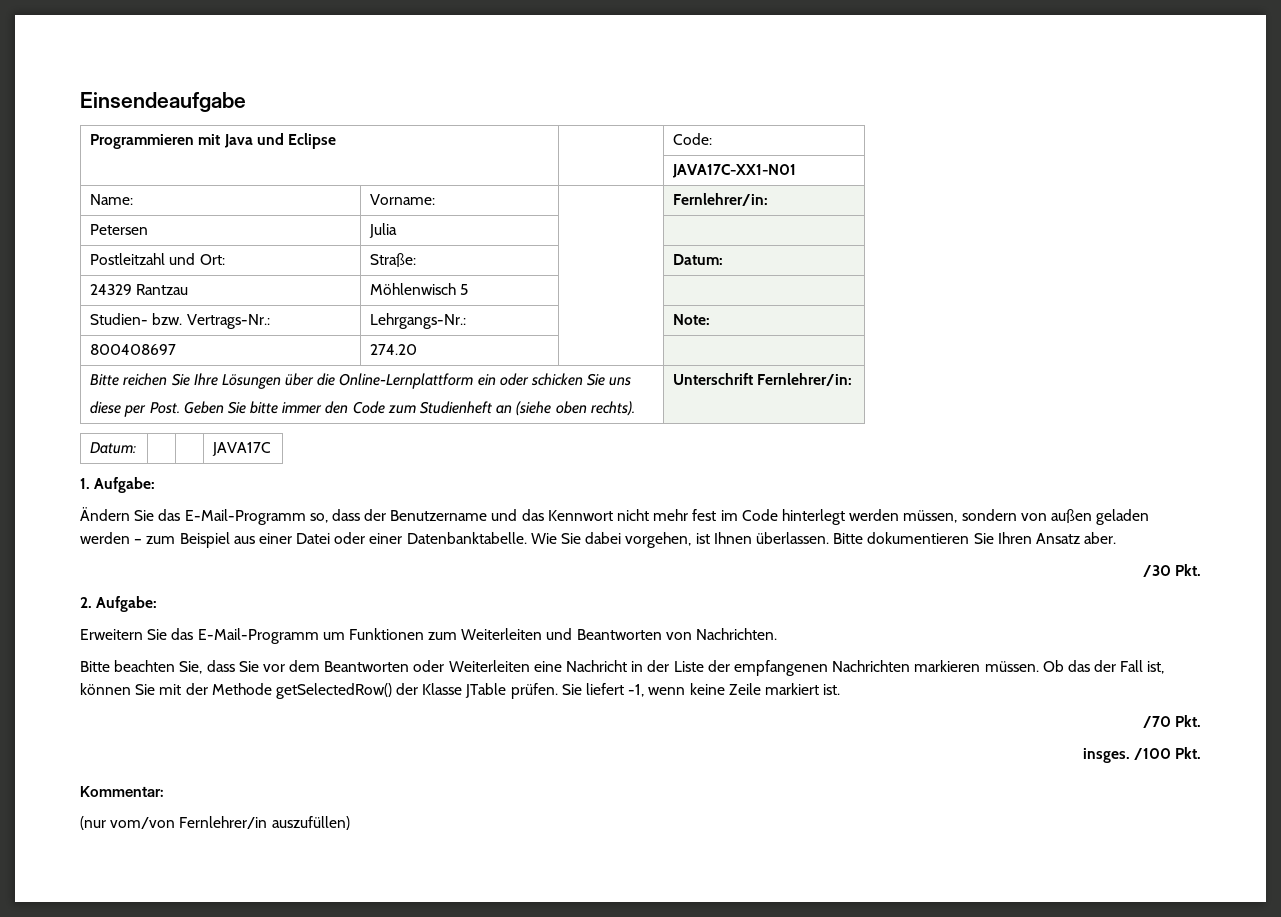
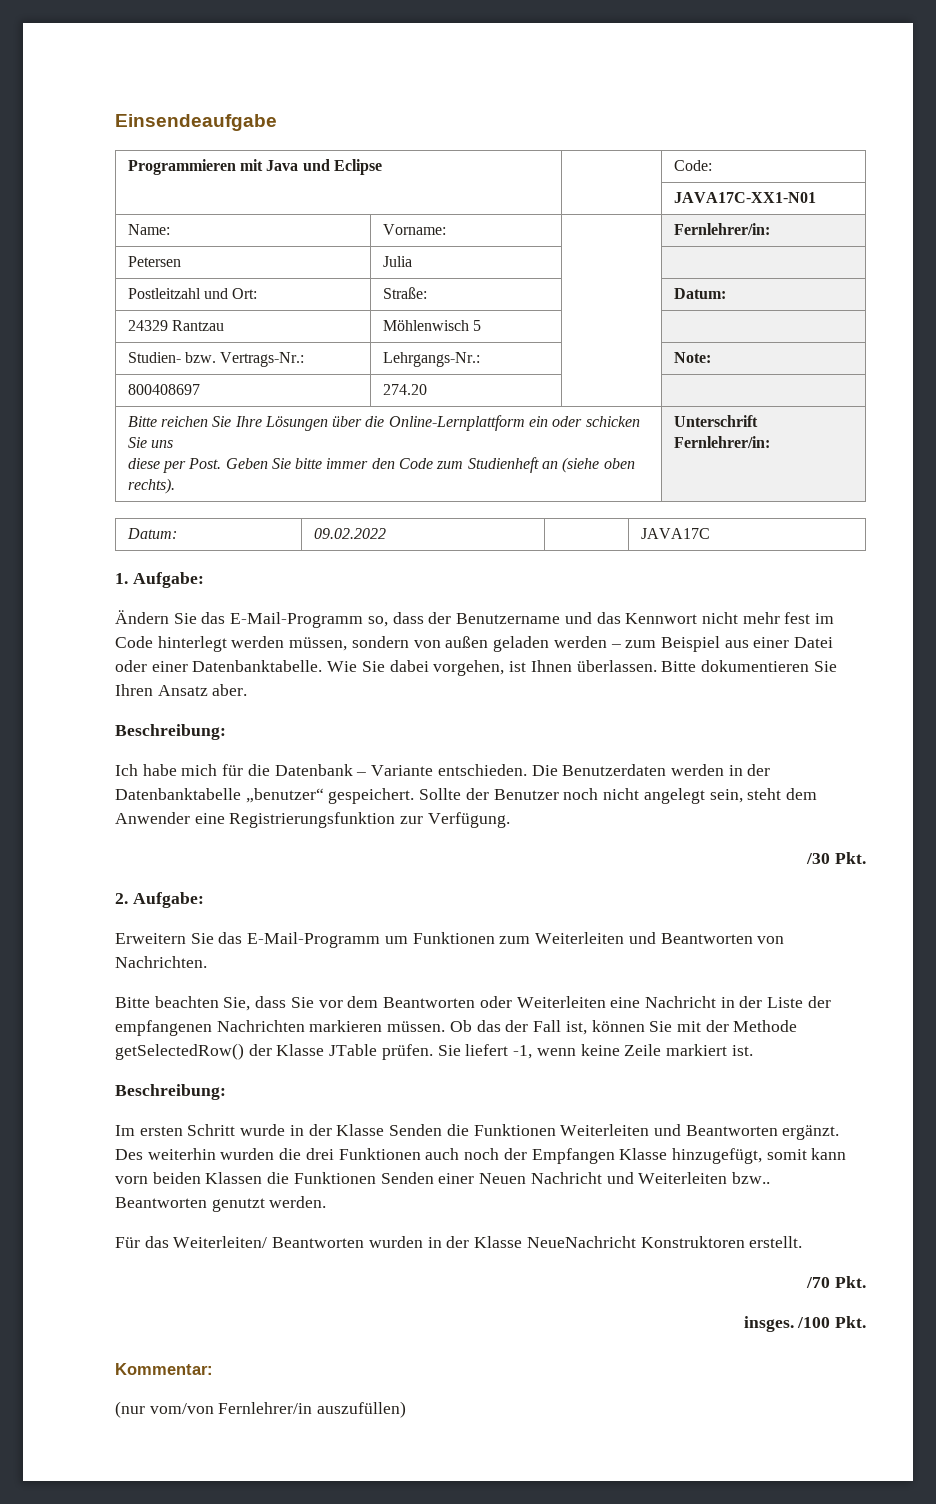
(137, 448) none -> [313,528,386,539] 09.02.2022
(1117, 538) none -> [115,724,226,740] [115,764,771,776] [115,788,817,804] [115,812,510,828] // Beschreibung: // Ich habe mich für die Datenbank – Variante entschieden. Die Benutzerdaten werden in der Datenbanktabelle „benutzer“ gespeichert. Sollte der Benutzer noch nicht angelegt sein, steht dem Anwender eine Registrierungsfunktion zur Verfügung.
(841, 689) none -> [115,1084,226,1100] [115,1124,840,1140] [115,1148,847,1164] [115,1172,770,1184] [115,1196,327,1212] [115,1236,803,1248] // Beschreibung: // Im ersten Schritt wurde in der Klasse Senden die Funktionen Weiterleiten und Beantworten ergänzt. Des weiterhin wurden die drei Funktionen auch noch der Empfangen Klasse hinzugefügt, somit kann vorn beiden Klassen die Funktionen Senden einer Neuen Nachricht und Weiterleiten bzw.. Beantworten genutzt werden. // Für das Weiterleiten/ Beantworten wurden in der Klasse NeueNachricht Konstruktoren erstellt.

